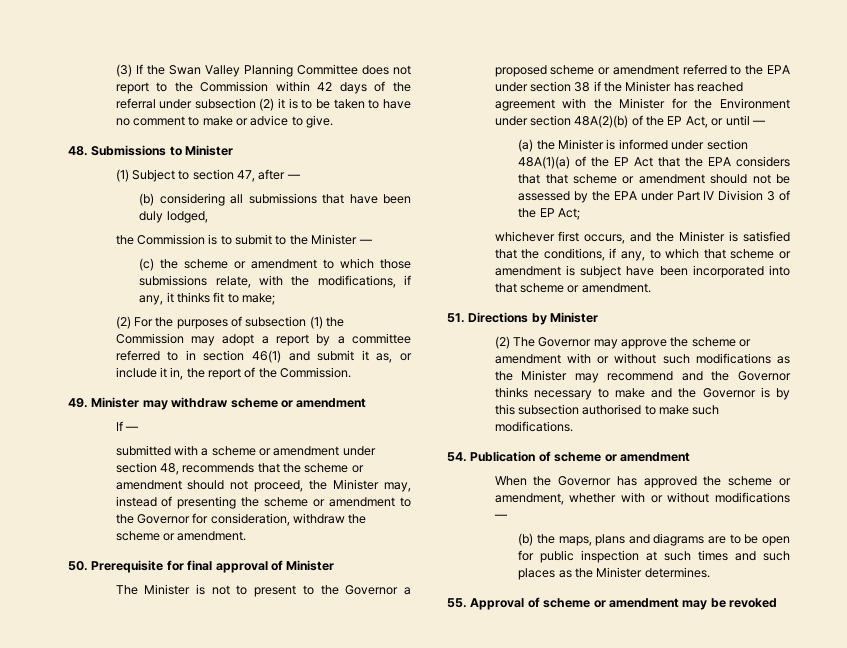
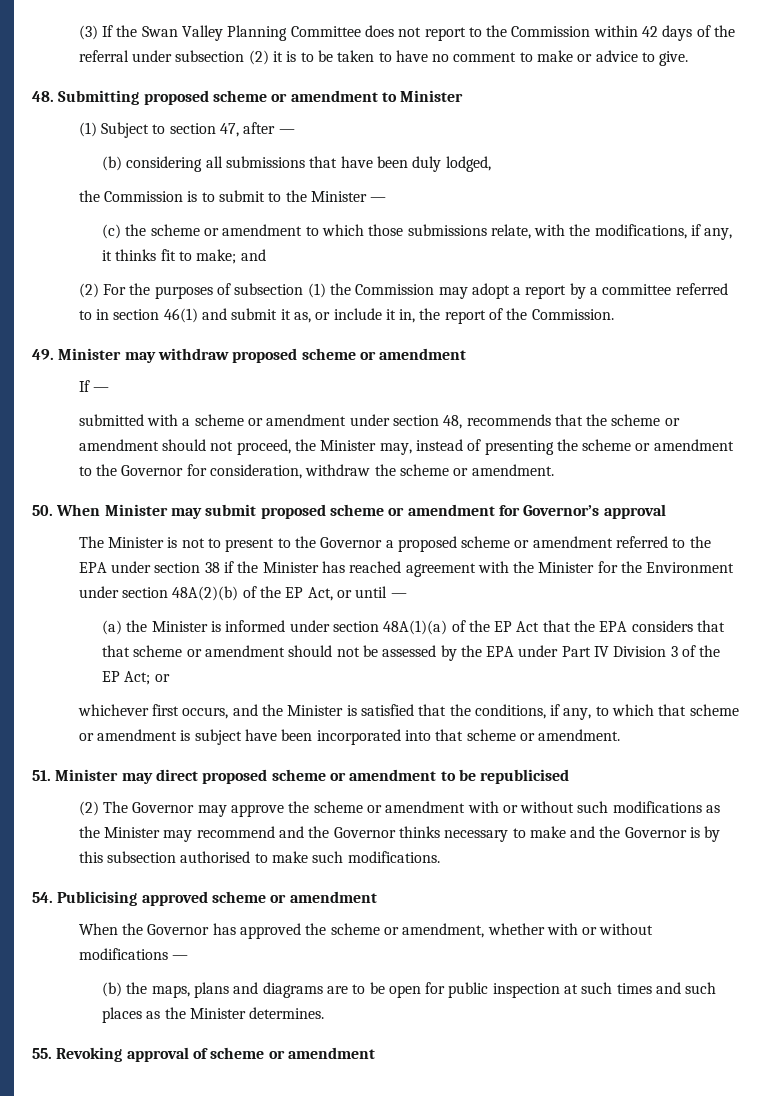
[91,145,167,156] Submissions -> [58,90,378,105] Submitting proposed scheme or amendment
(276, 299) none -> [240,249,266,261] and
(229, 402) none -> [232,348,298,363] proposed
[91,560,335,573] Prerequisite for final approval of Minister -> [56,504,666,519] When Minister may submit proposed scheme or amendment for Governor’s approval
(581, 214) none -> [154,674,170,682] or
[468,312,599,325] Directions by Minister -> [55,769,570,784] Minister may direct proposed scheme or amendment to be republicised
[470,451,551,462] Publication of -> [57,891,208,906] Publicising approved
[470,597,777,610] Approval of scheme or amendment may be revoked -> [56,1047,375,1062] Revoking approval of scheme or amendment

